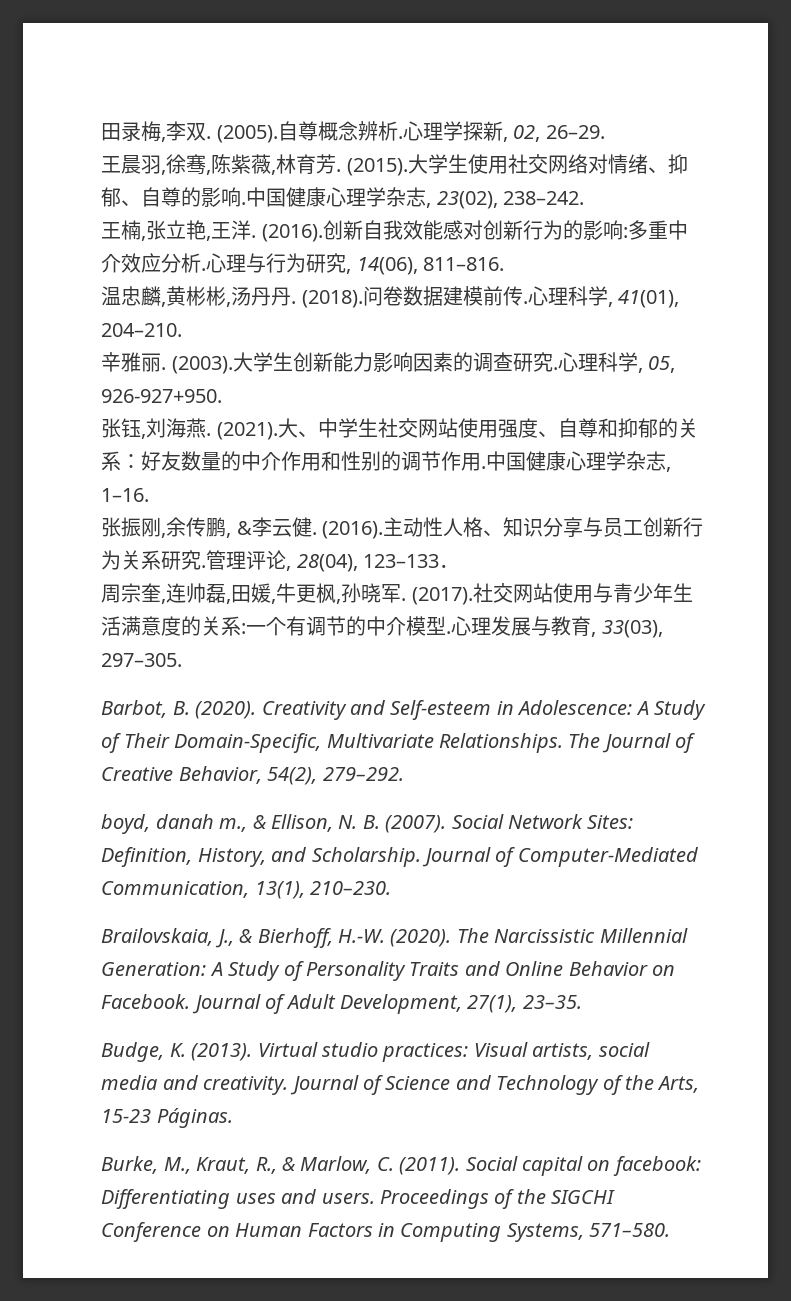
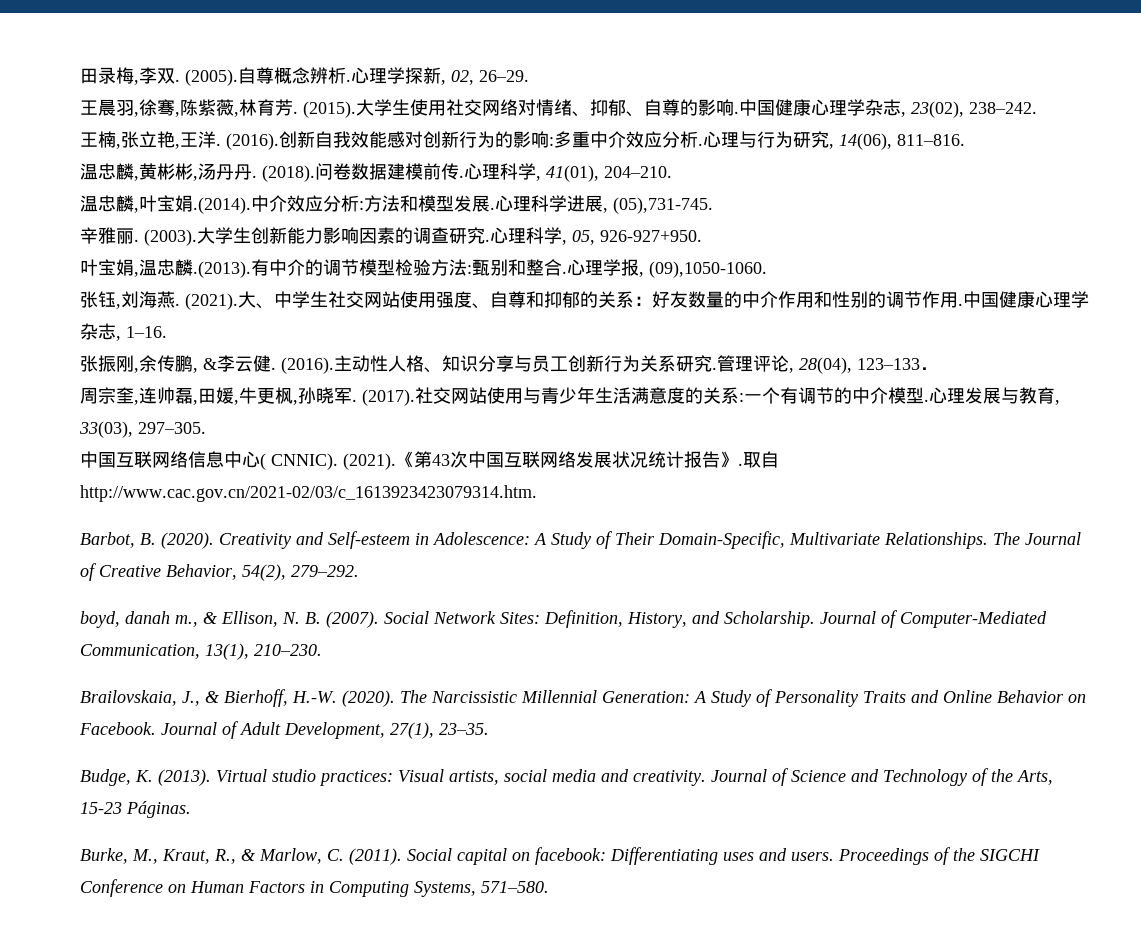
(183, 330) none -> [80,195,714,214] // 温忠麟,叶宝娟.(2014).中介效应分析:方法和模型发展.心理科学进展, (05),731-745.
(223, 396) none -> [80,259,768,278] // 叶宝娟,温忠麟.(2013).有中介的调节模型检验方法:甄别和整合.心理学报, (09),1050-1060.
(183, 660) none -> [80,451,780,470] [80,485,538,502] // 中国互联网络信息中心( CNNIC). (2021).《第43次中国互联网络发展状况统计报告》.取自http://www.cac.gov.cn/2021-02/03/c_1613923423079314.htm.

